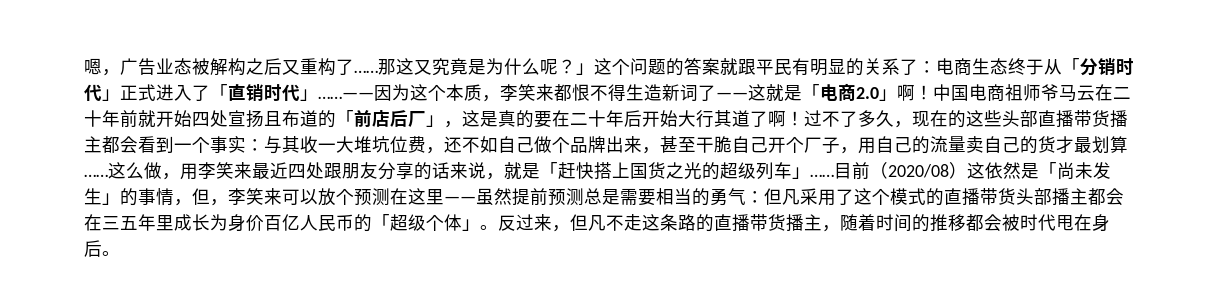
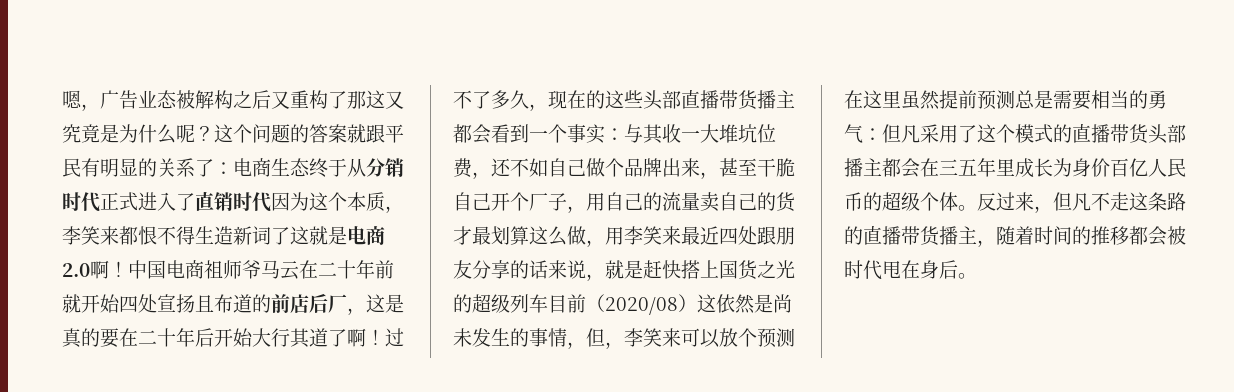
[354,70,378,73] …… -> (347, 100) none
[576,63,594,75] 」 -> (214, 133) none
[1062,58,1080,73] 「 -> (366, 167) none
[102,89,120,101] 」 -> (100, 202) none
[210,84,228,99] 「 -> (195, 202) none
[300,89,374,101] 」……—— -> (271, 202) none
[716,84,820,101] ——这就是「 -> [290,226,347,245] 这就是
[879,89,897,101] 」 -> (90, 270) none
[336,110,354,125] 「 -> (271, 303) none
[426,115,444,127] 」 -> (347, 303) none
[84,174,108,177] …… -> (529, 235) none
[540,162,558,177] 「 -> (643, 269) none
[792,167,834,179] 」…… -> (548, 303) none
[1039,162,1057,177] 「 -> (773, 303) none
[102,193,120,205] 」 -> (510, 337) none
[444,196,476,203] —— -> (901, 99) none
[372,214,390,229] 「 -> (882, 201) none
[462,219,480,231] 」 -> (958, 201) none

